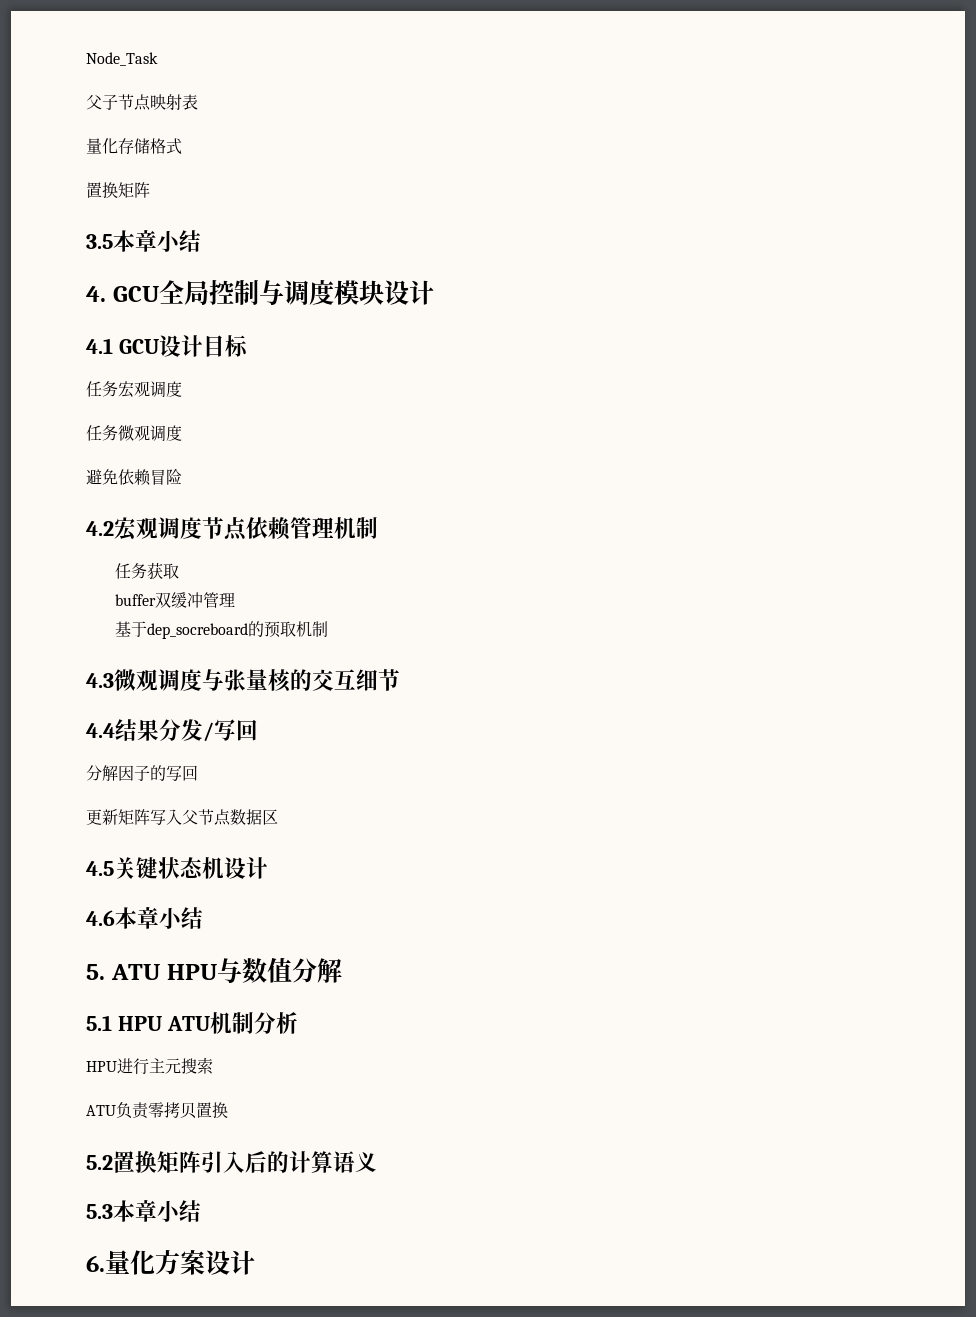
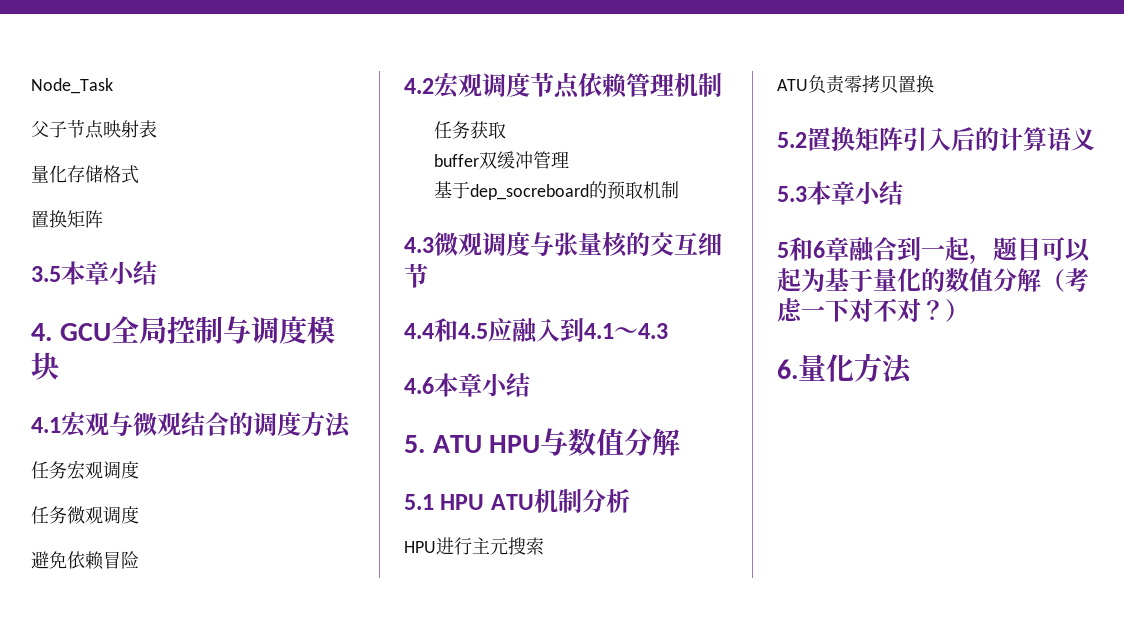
[383,280,434,305] [86,335,248,357] 设计 // 4.1 GCU设计目标 -> [31,412,351,438] // 4.1宏观与微观结合的调度方法
[115,719,258,742] [86,765,198,781] [86,809,278,826] [86,857,268,879] 结果分发/写回 // 分解因子的写回 // 更新矩阵写入父节点数据区 // 4.5关键状态机设计 -> [434,318,668,344] 和4.5应融入到4.1～4.3
(201, 1211) none -> [777,236,1091,264] [777,267,1089,292] [777,298,969,323] // 5和6章融合到一起，题目可以起为基于量化的数值分解（考虑一下对不对？）
[180,1250,255,1275] 案设计 -> [882,354,913,384] 法

